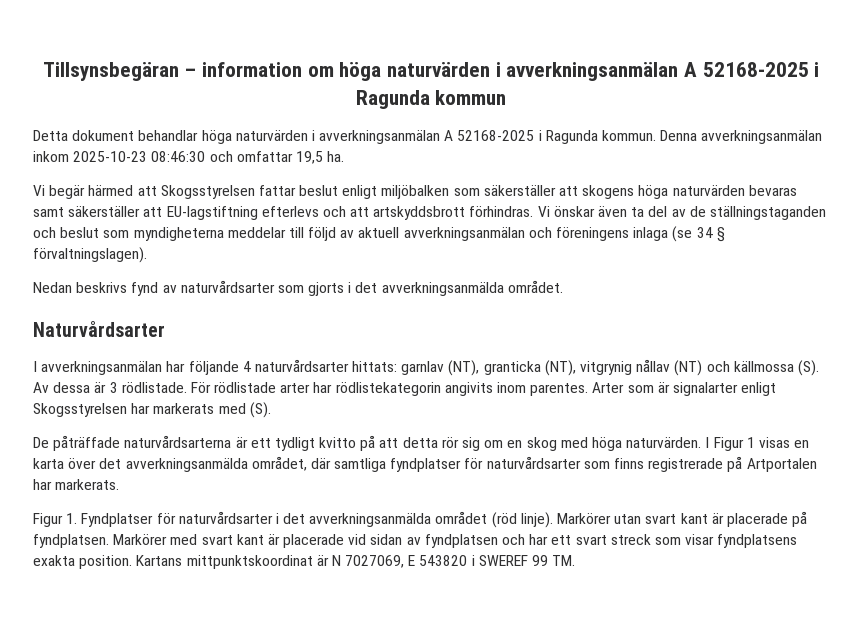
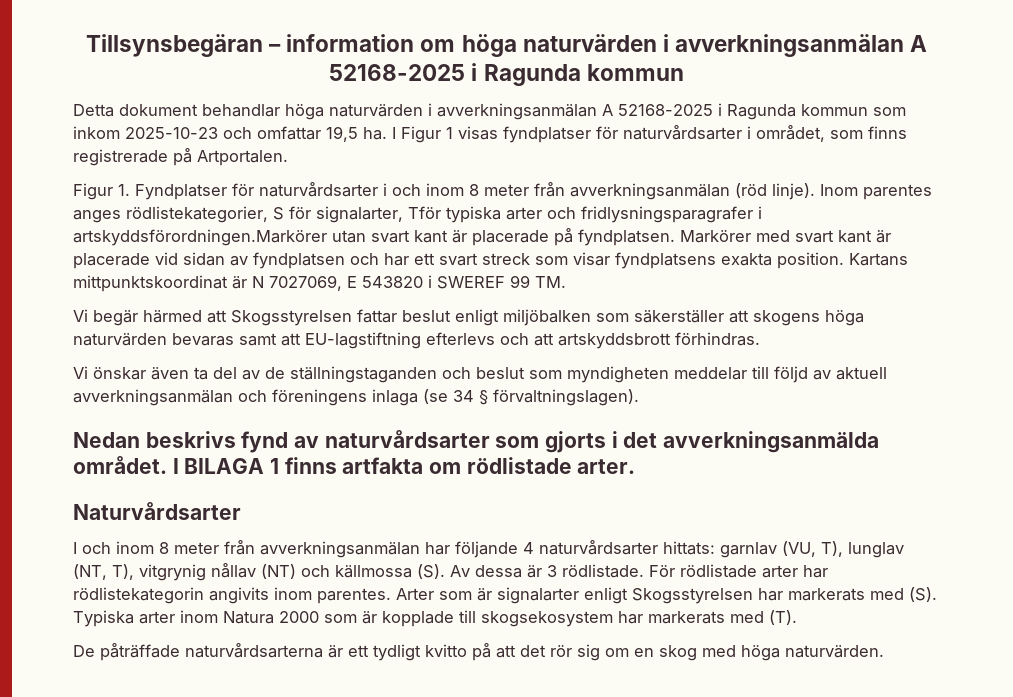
[602,130,823,144] kommun. Denna avverkningsanmälan -> [801,104,906,116] kommun som
[151,151,206,162] 08:46:30 -> (218, 133) none
[33,185,797,199] [33,206,826,220] [33,226,725,242] [33,247,147,263] [33,280,563,296] [33,321,165,337] [33,359,819,376] [33,382,777,396] [33,402,271,418] [33,435,810,451] [33,456,387,472] // Vi begär härmed att Skogsstyrelsen fattar beslut enligt miljöbalken som säkerställer att skogens höga naturvärden bevaras samt säkerställer att EU-lagstiftning efterlevs och att artskyddsbrott förhindras. Vi önskar även ta del av de ställningstaganden och beslut som myndigheterna meddelar till följd av aktuell avverkningsanmälan och föreningens inlaga (se 34 § förvaltningslagen). // Nedan beskrivs fynd av naturvårdsarter som gjorts i det avverkningsanmälda området. // Naturvårdsarter // I avverkningsanmälan har följande 4 naturvårdsarter hittats: garnlav (NT), granticka (NT), vitgrynig nållav (NT) och källmossa (S). Av dessa är 3 rödlistade. För rödlistade arter har rödlistekategorin angivits inom parentes. Arter som är signalarter enligt Skogsstyrelsen har markerats med (S). // De påträffade naturvårdsarterna är ett tydligt kvitto på att detta rör sig om en skog med höga naturvärden. I Figur 1 visas en karta över det avverkningsanmälda området, där samtliga -> [392,126,498,143] I Figur 1 visas
(581, 462) none -> [747,125,825,142] i området,
[746,458,817,472] [33,479,120,490] Artportalen har markerats. -> [197,150,288,166] Artportalen.
[283,511,612,528] det avverkningsanmälda området (röd linje). Markörer -> [392,182,932,200] [73,206,762,223] [73,229,327,246] och inom 8 meter från avverkningsanmälan (röd linje). Inom parentes anges rödlistekategorier, S för signalarter, Tför typiska arter och fridlysningsparagrafer i artskyddsförordningen.Markörer
(576, 560) none -> [73,309,864,326] [73,332,760,349] [73,366,887,383] [73,389,639,406] [73,430,880,453] [73,456,636,474] [73,502,241,520] [73,540,904,558] [73,563,828,581] [73,587,937,604] [73,610,797,627] [73,643,884,661] // Vi begär härmed att Skogsstyrelsen fattar beslut enligt miljöbalken som säkerställer att skogens höga naturvärden bevaras samt att EU-lagstiftning efterlevs och att artskyddsbrott förhindras. // Vi önskar även ta del av de ställningstaganden och beslut som myndigheten meddelar till följd av aktuell avverkningsanmälan och föreningens inlaga (se 34 § förvaltningslagen). // Nedan beskrivs fynd av naturvårdsarter som gjorts i det avverkningsanmälda området. I BILAGA 1 finns artfakta om rödlistade arter. // Naturvårdsarter // I och inom 8 meter från avverkningsanmälan har följande 4 naturvårdsarter hittats: garnlav (VU, T), lunglav (NT, T), vitgrynig nållav (NT) och källmossa (S). Av dessa är 3 rödlistade. För rödlistade arter har rödlistekategorin angivits inom parentes. Arter som är signalarter enligt Skogsstyrelsen har markerats med (S). Typiska arter inom Natura 2000 som är kopplade till skogsekosystem har markerats med (T). // De påträffade naturvårdsarterna är ett tydligt kvitto på att det rör sig om en skog med höga naturvärden.

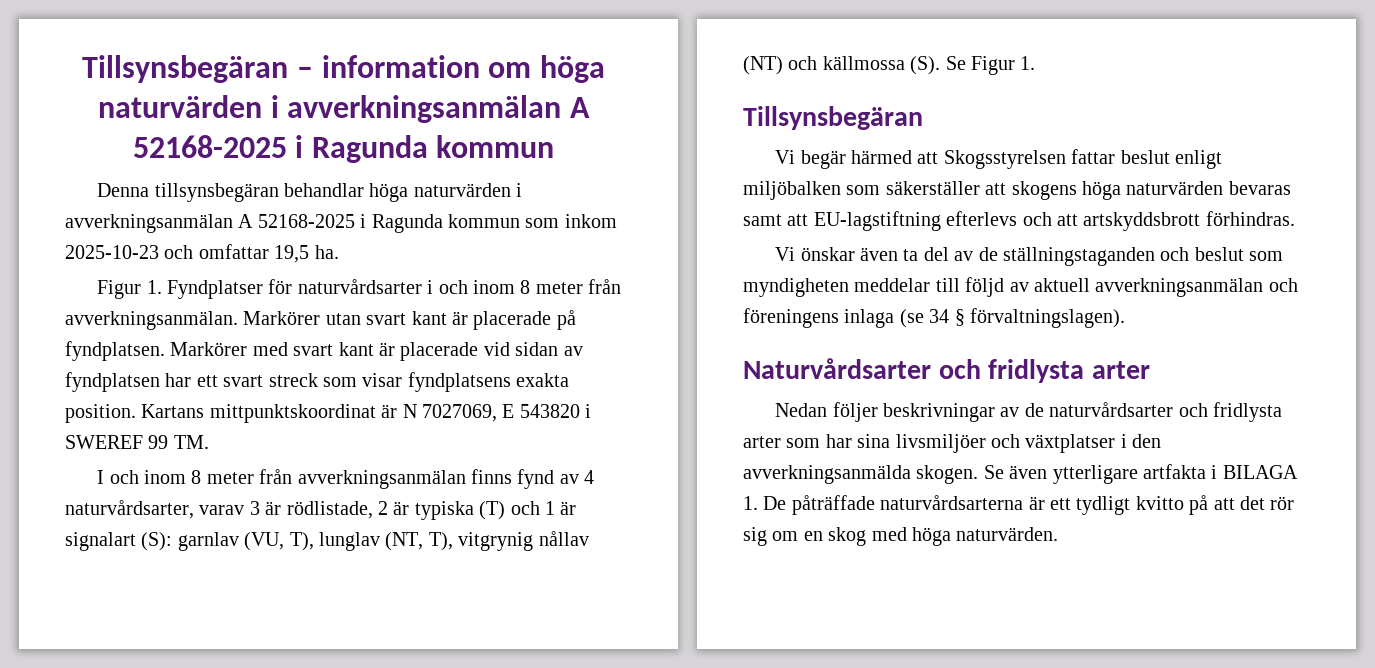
[73,104,198,117] Detta dokument -> [97,183,279,202] Denna tillsynsbegäran
[392,125,907,143] [73,148,288,166] I Figur 1 visas fyndplatser för naturvårdsarter i området, som finns registrerade på Artportalen. -> (339, 252) none
[570,183,932,200] [73,206,762,223] [73,229,327,246] avverkningsanmälan (röd linje). Inom parentes anges rödlistekategorier, S för signalarter, Tför typiska arter och fridlysningsparagrafer i artskyddsförordningen.Markörer -> [65,311,321,330] avverkningsanmälan. Markörer
[350,253,379,265] och -> (160, 382) none
(566, 282) none -> [97,469,595,489] [65,500,577,520] [65,531,589,551] [743,56,1036,75] [743,106,923,130] // I och inom 8 meter från avverkningsanmälan finns fynd av 4 naturvårdsarter, varav 3 är rödlistade, 2 är typiska (T) och 1 är signalart (S): garnlav (VU, T), lunglav (NT, T), vitgrynig nållav (NT) och källmossa (S). Se Figur 1. // Tillsynsbegäran
[73,430,880,453] [73,456,636,474] [73,502,241,520] [73,540,904,558] [73,563,828,581] [73,587,937,604] [73,610,797,627] Nedan beskrivs fynd av naturvårdsarter som gjorts i det avverkningsanmälda området. I BILAGA 1 finns artfakta om rödlistade arter. // Naturvårdsarter // I och inom 8 meter från avverkningsanmälan har följande 4 naturvårdsarter hittats: garnlav (VU, T), lunglav (NT, T), vitgrynig nållav (NT) och källmossa (S). Av dessa är 3 rödlistade. För rödlistade arter har rödlistekategorin angivits inom parentes. Arter som är signalarter enligt Skogsstyrelsen har markerats med (S). Typiska arter inom Natura 2000 som är kopplade till skogsekosystem har markerats med (T). // -> [743,358,1150,383] [775,402,1282,422] [743,434,1162,453] [743,464,1298,484] [743,496,758,510] Naturvårdsarter och fridlysta arter // Nedan följer beskrivningar av de naturvårdsarter och fridlysta arter som har sina livsmiljöer och växtplatser i den avverkningsanmälda skogen. Se även ytterligare artfakta i BILAGA 1.

